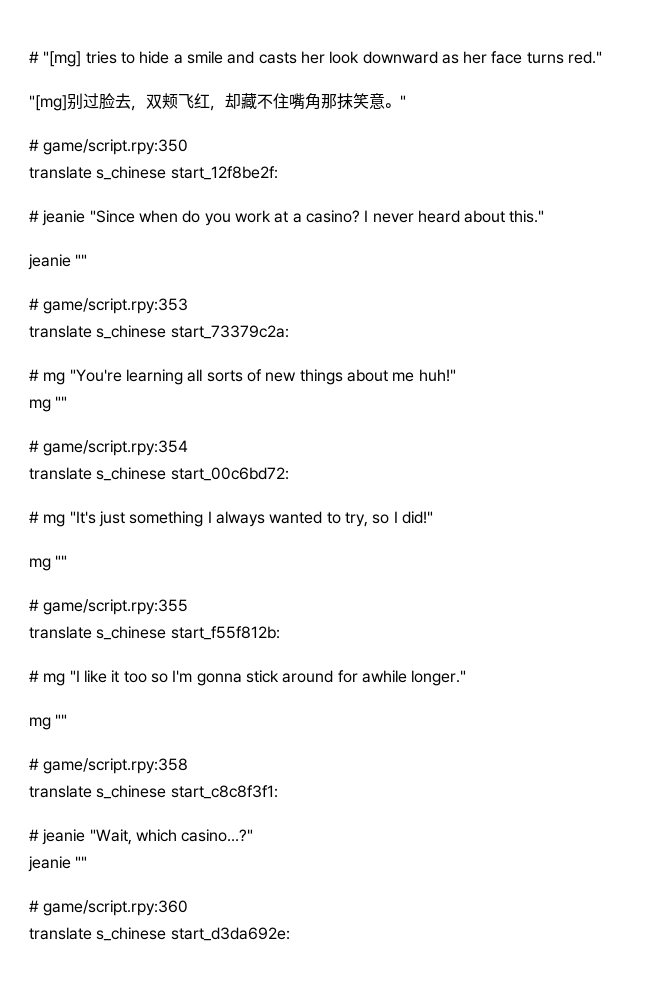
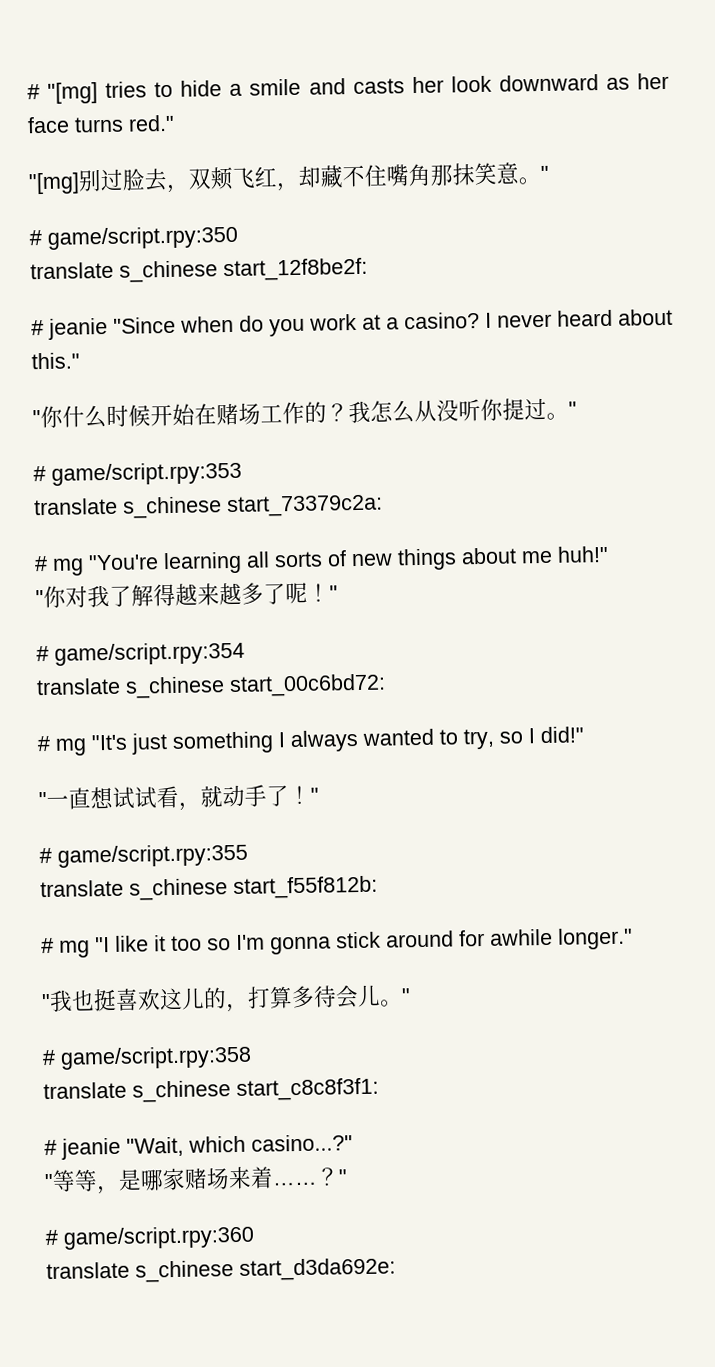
[28,254,88,270] jeanie "" -> [32,397,577,429] "你什么时候开始在赌场工作的？我怎么从没听你提过。"
[29,396,68,412] mg "" -> [35,582,338,609] "你对我了解得越来越多了呢！"
[29,555,68,571] mg "" -> [38,784,319,811] "一直想试试看，就动手了！"
[29,714,68,730] mg "" -> [41,984,411,1013] "我也挺喜欢这儿的，打算多待会儿。"
[28,856,88,872] jeanie "" -> [44,1166,348,1195] "等等，是哪家赌场来着……？"

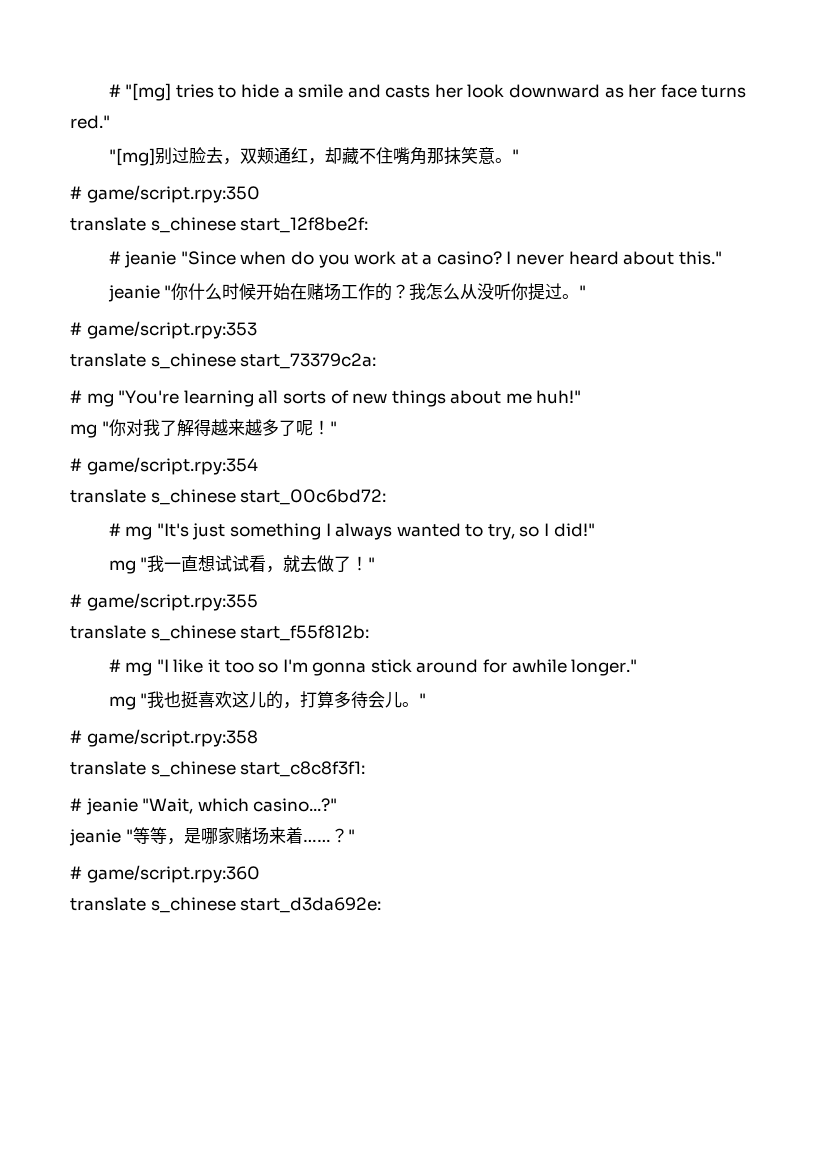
[232,167,256,189] 飞 -> [273,147,291,164] 通
(80, 361) none -> [107,285,160,302] jeanie
(609, 554) none -> [70,424,97,438] mg
[38,792,47,808] " -> [108,555,165,574] mg "我
[222,784,267,808] 动手 -> [300,555,335,572] 去做
(633, 938) none -> [108,696,136,710] mg
(353, 1143) none -> [69,829,121,846] jeanie

